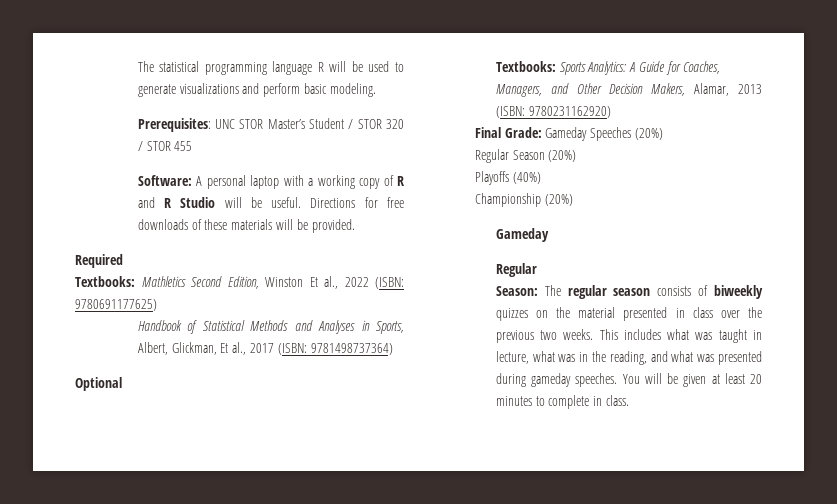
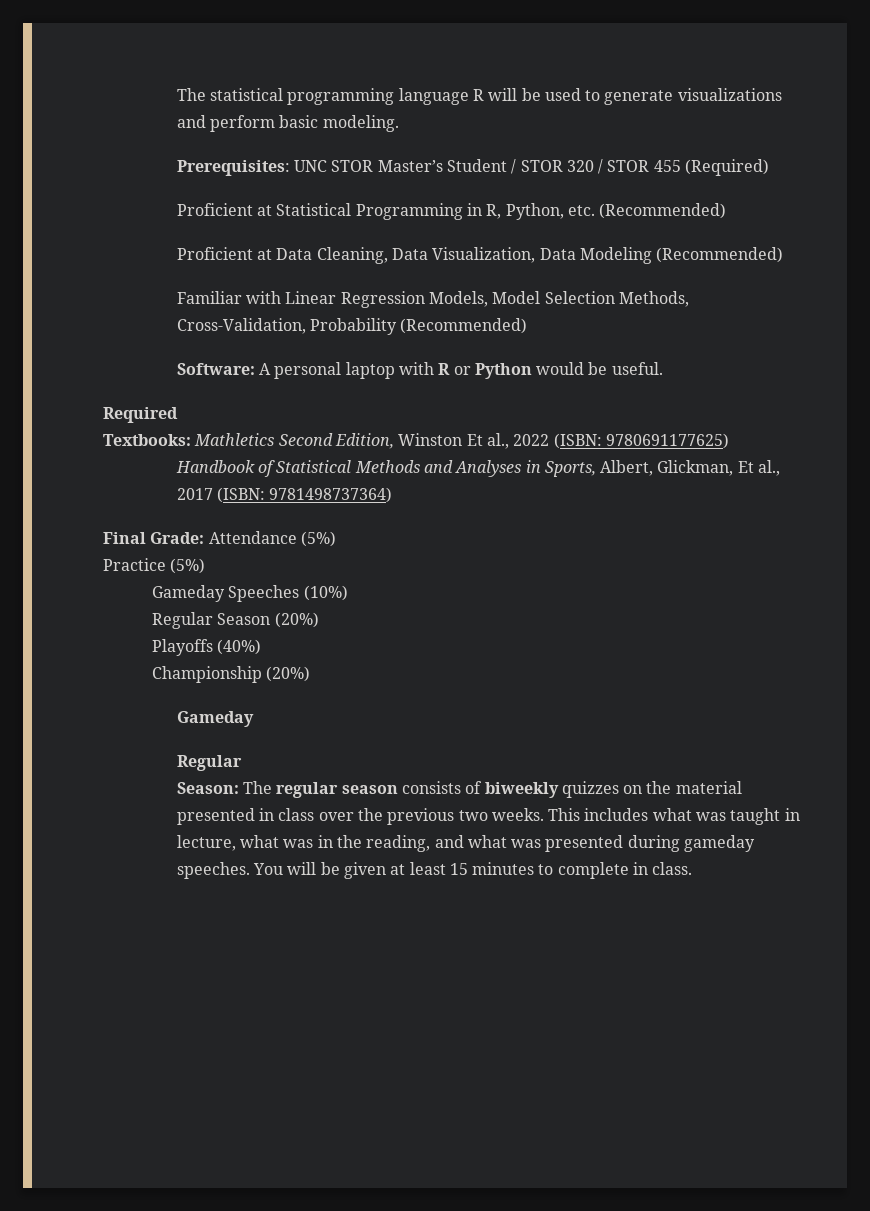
(193, 146) none -> [685,159,770,176] [176,203,727,220] [176,247,784,264] [176,291,689,308] [176,318,528,335] (Required) // Proficient at Statistical Programming in R, Python, etc. (Recommended) // Proficient at Data Cleaning, Data Visualization, Data Modeling (Recommended) // Familiar with Linear Regression Models, Model Selection Methods, Cross-Validation, Probability (Recommended)
[308,175,404,189] [137,197,404,208] [137,219,355,233] a working copy of R and R Studio will be useful. Directions for free downloads of these materials will be provided. -> [438,362,663,379] R or Python would be useful.
[75,377,122,391] [495,61,720,75] [495,83,762,97] [495,106,611,118] [474,127,542,138] Optional // Textbooks: Sports Analytics: A Guide for Coaches, Managers, and Other Decision Makers, Alamar, 2013 (ISBN: 9780231162920) // Final Grade: -> [103,531,336,547] [103,558,206,574] Final Grade: Attendance (5%) // Practice (5%) //
[634,128,663,140] (20%) -> [303,585,348,601] (10%)
[750,374,762,384] 20 -> [449,863,468,875] 15

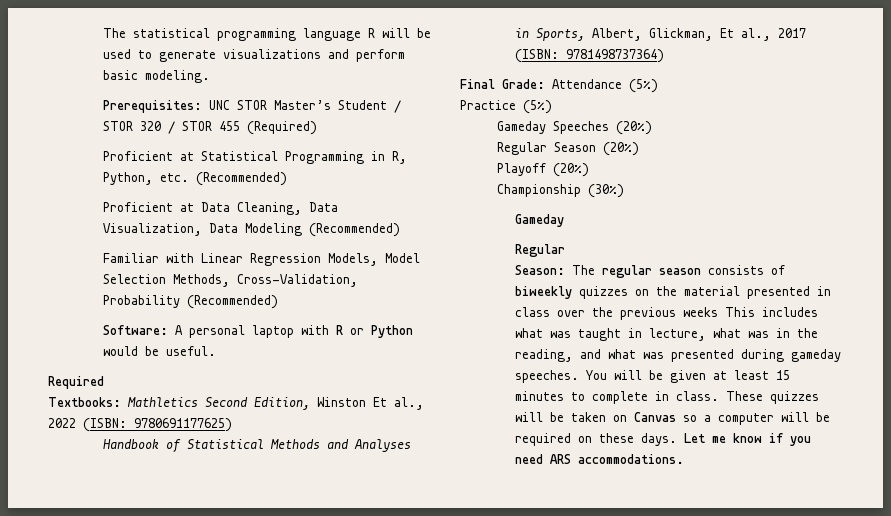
[303,585,348,601] (10%) -> [615,121,652,135] (20%)
[152,639,262,656] Playoffs (40%) -> [496,163,589,177] Playoff (20%)
[266,666,311,682] (20%) -> [587,184,624,198] (30%)
[458,808,544,821] two weeks. -> [682,307,718,317] weeks
(693, 868) none -> [725,391,819,404] [514,412,830,425] [514,433,811,446] [514,454,684,464] These quizzes will be taken on Canvas so a computer will be required on these days. Let me know if you need ARS accommodations.

